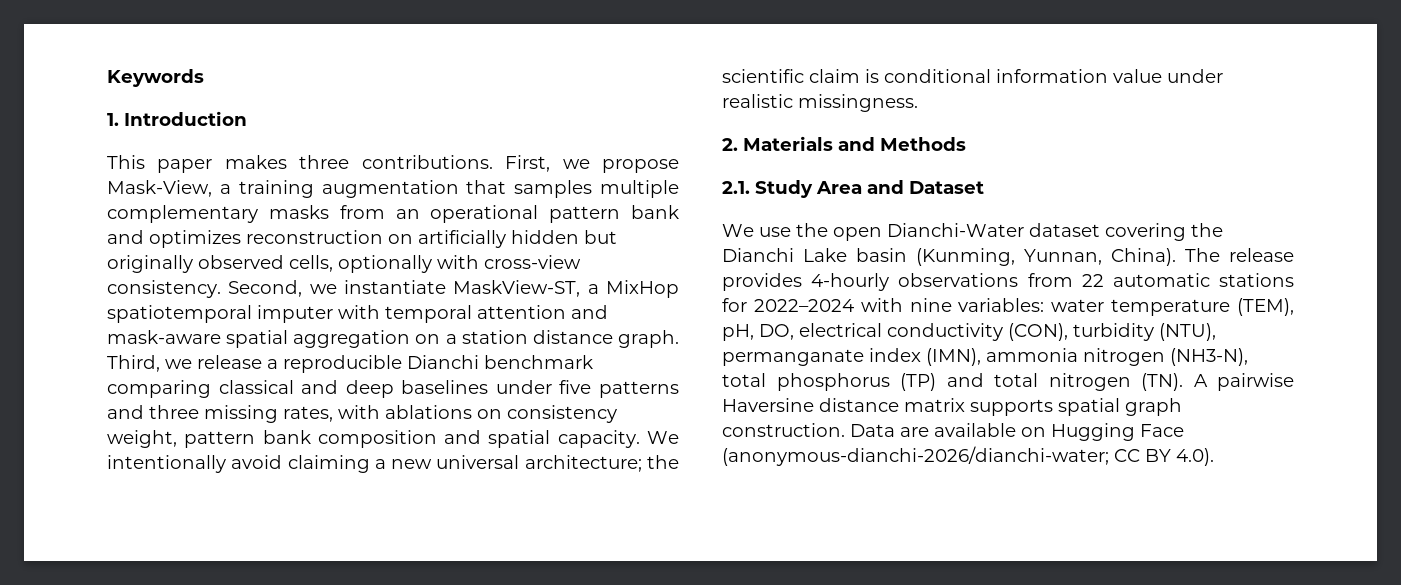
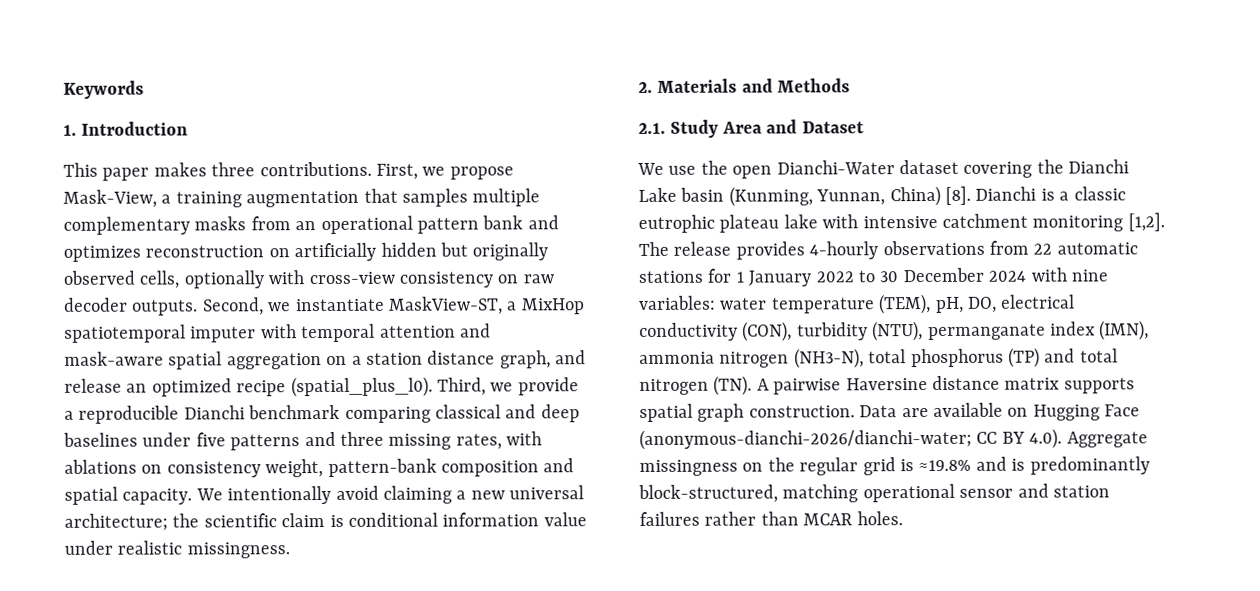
[107,280,221,298] consistency. -> [399,271,554,288] [64,297,199,316] consistency on raw decoder outputs.
[618,330,680,348] graph. -> [499,350,587,369] [64,376,433,398] graph, and release an optimized recipe (spatial_plus_l0).
[197,355,262,369] release -> [517,377,579,396] provide
[184,430,311,448] pattern bank -> [327,458,437,478] pattern-bank
[1111,248,1176,266] China). -> [889,185,1126,207] [638,212,1165,233] China) [8]. Dianchi is a classic eutrophic plateau lake with intensive catchment monitoring [1,2].
[753,299,854,312] 2022–2024 -> [735,267,1027,287] 1 January 2022 to 30 December 2024
(1214, 457) none -> [1066,431,1148,448] [639,456,1150,476] [638,483,1110,503] [639,511,903,526] Aggregate missingness on the regular grid is ≈19.8% and is predominantly block-structured, matching operational sensor and station failures rather than MCAR holes.

